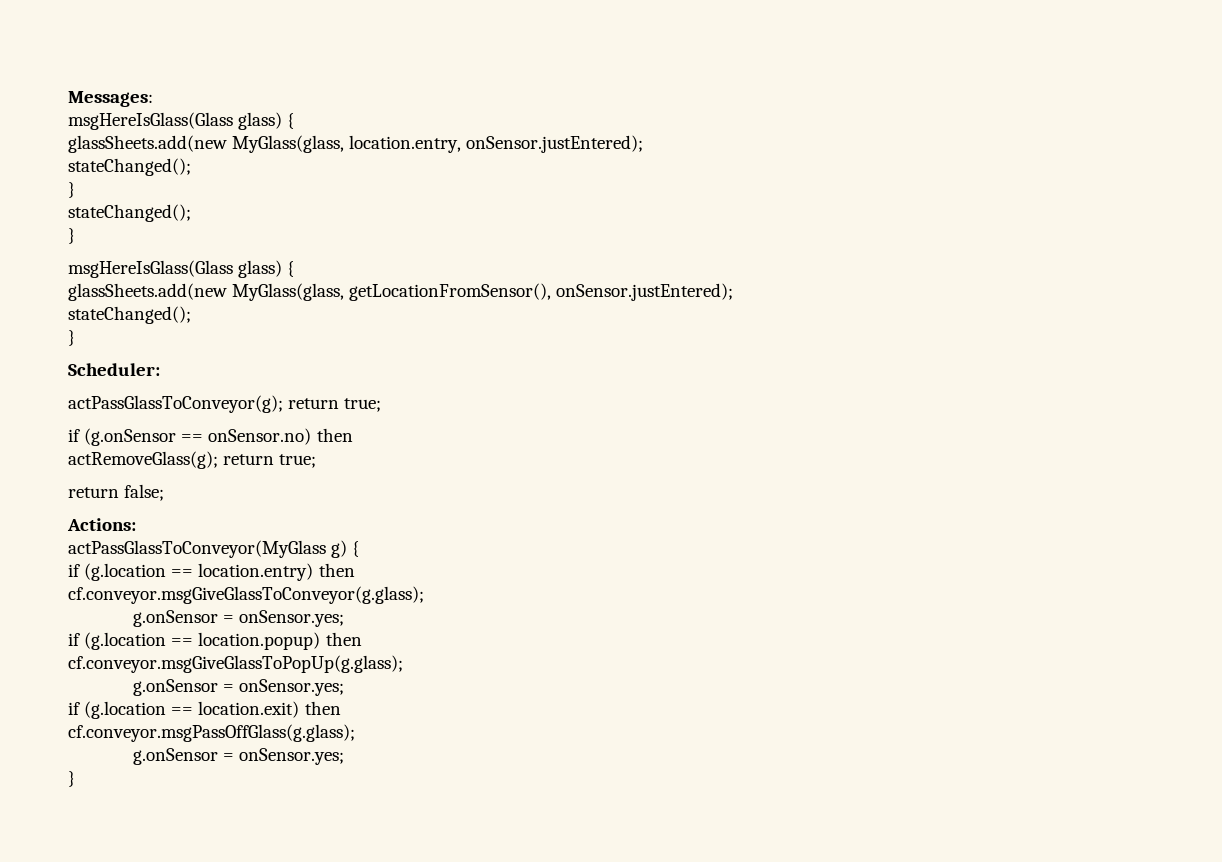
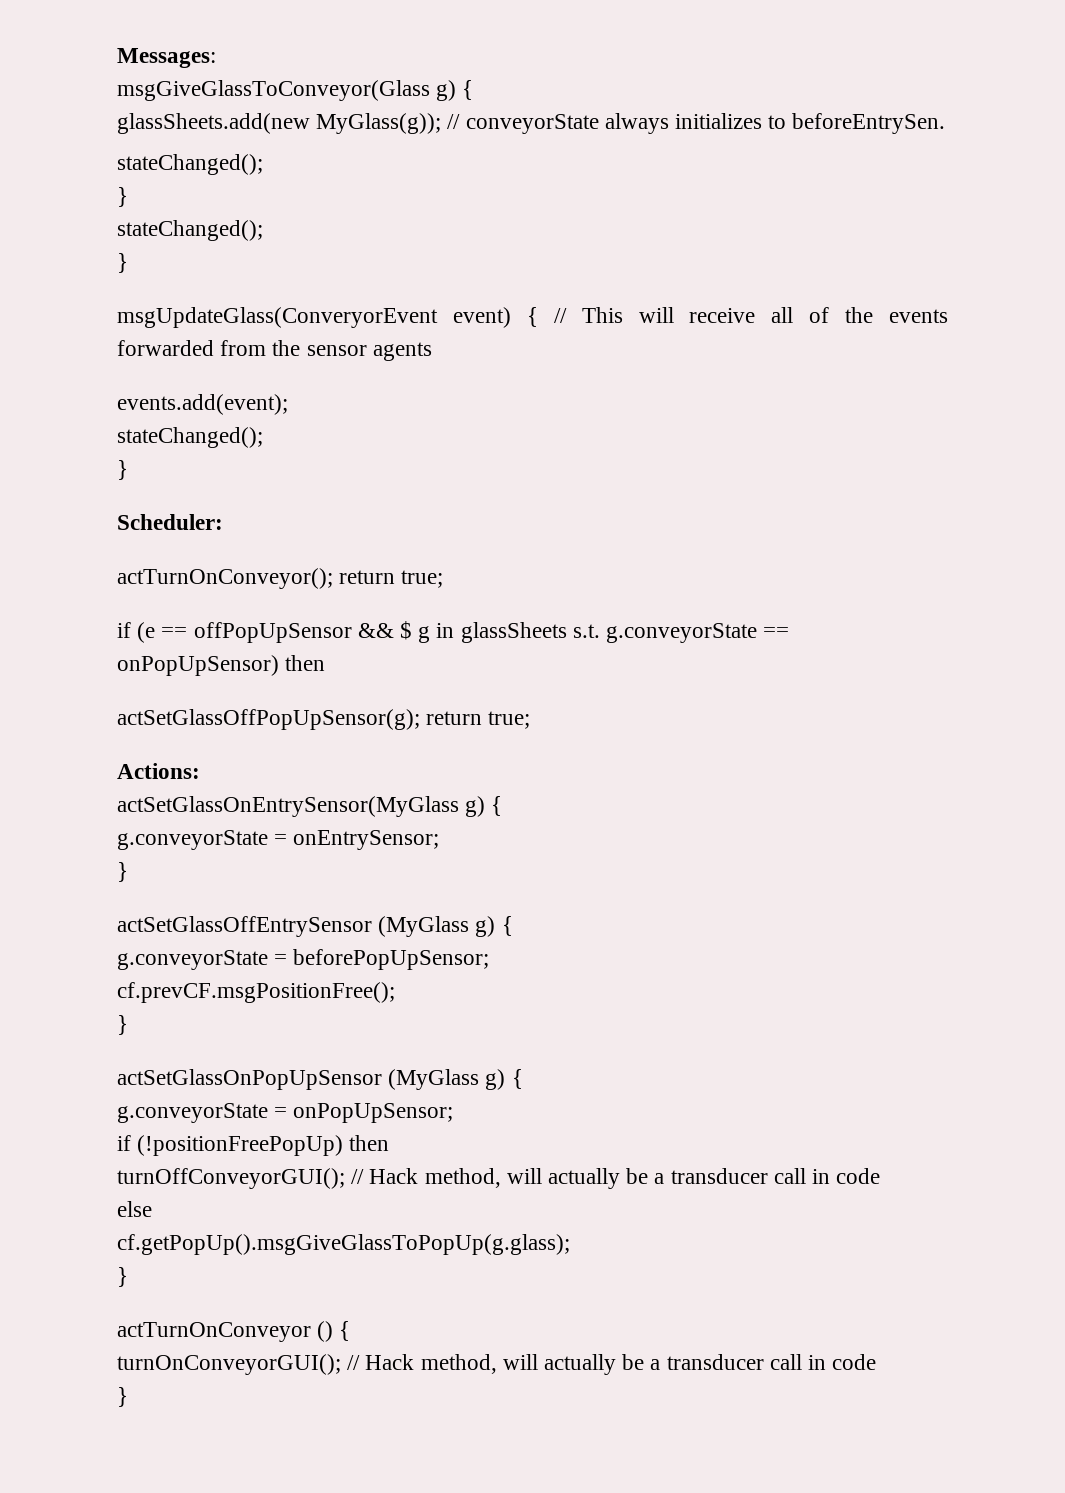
[68,112,295,130] [68,135,644,153] msgHereIsGlass(Glass glass) { // glassSheets.add(new MyGlass(glass, location.entry, onSensor.justEntered); -> [117,80,474,101] [117,113,946,134] msgGiveGlassToConveyor(Glass g) { // glassSheets.add(new MyGlass(g)); // conveyorState always initializes to beforeEntrySen.
[68,260,295,278] [68,283,734,301] msgHereIsGlass(Glass glass) { // glassSheets.add(new MyGlass(glass, getLocationFromSensor(), onSensor.justEntered); -> [117,307,948,328] [117,340,432,361] [117,394,288,415] msgUpdateGlass(ConveryorEvent event) { // This will receive all of the events forwarded from the sensor agents // events.add(event);
[68,395,283,413] actPassGlassToConveyor(g); -> [117,568,333,589] actTurnOnConveyor();
[84,428,353,446] [68,451,317,469] [68,484,165,501] (g.onSensor == onSensor.no) then // actRemoveGlass(g); return true; // return false; -> [137,621,790,643] [117,655,326,676] [117,709,531,730] (e == offPopUpSensor && $ g in glassSheets s.t. g.conveyorState == onPopUpSensor) then // actSetGlassOffPopUpSensor(g); return true;
[68,540,360,558] [68,563,355,581] [68,586,424,604] [132,610,345,627] [68,632,362,650] [68,655,403,673] [132,679,345,696] [68,701,341,719] [68,724,355,742] [132,748,345,765] actPassGlassToConveyor(MyGlass g) { // if (g.location == location.entry) then // cf.conveyor.msgGiveGlassToConveyor(g.glass); // g.onSensor = onSensor.yes; // if (g.location == location.popup) then // cf.conveyor.msgGiveGlassToPopUp(g.glass); // g.onSensor = onSensor.yes; // if (g.location == location.exit) then // cf.conveyor.msgPassOffGlass(g.glass); // g.onSensor = onSensor.yes; -> [117,796,503,817] [117,830,440,850] [117,862,128,882] [117,916,513,937] [117,949,490,970] [117,982,395,1003] [117,1015,128,1035] [117,1069,523,1090] [117,1103,454,1123] [117,1135,390,1156] [117,1168,881,1189] [117,1201,152,1217] [117,1234,570,1255] [117,1267,128,1287] [117,1321,351,1342] [117,1354,877,1375] actSetGlassOnEntrySensor(MyGlass g) { // g.conveyorState = onEntrySensor; // } // actSetGlassOffEntrySensor (MyGlass g) { // g.conveyorState = beforePopUpSensor; // cf.prevCF.msgPositionFree(); // } // actSetGlassOnPopUpSensor (MyGlass g) { // g.conveyorState = onPopUpSensor; // if (!positionFreePopUp) then // turnOffConveyorGUI(); // Hack method, will actually be a transducer call in code // else // cf.getPopUp().msgGiveGlassToPopUp(g.glass); // } // actTurnOnConveyor () { // turnOnConveyorGUI(); // Hack method, will actually be a transducer call in code

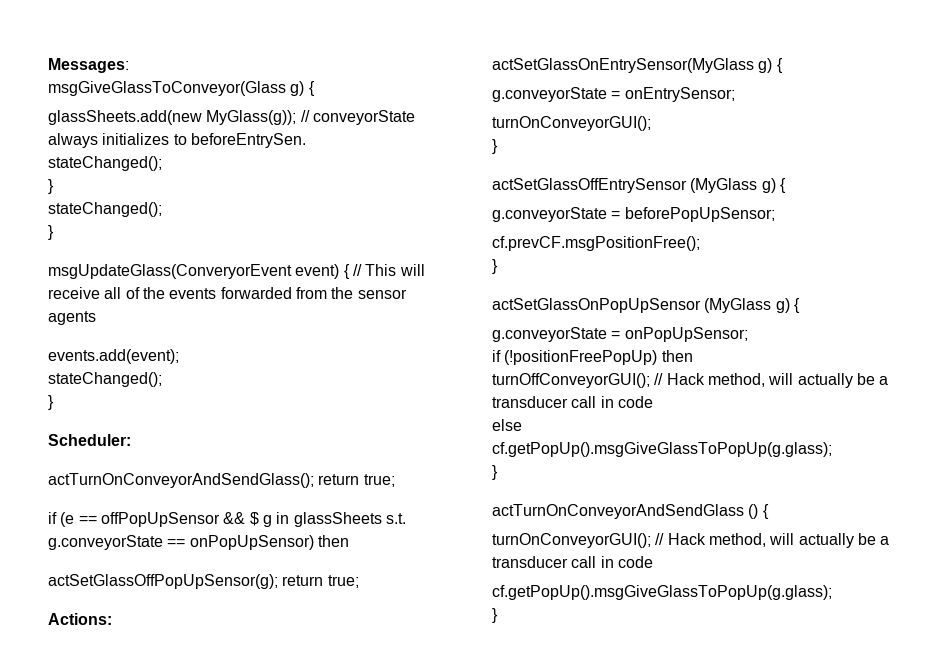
[117,568,333,589] actTurnOnConveyor(); -> [48,473,314,488] actTurnOnConveyorAndSendGlass();
(440, 840) none -> [492,116,651,131] // turnOnConveyorGUI();
[117,1322,311,1342] actTurnOnConveyor -> [492,504,744,519] actTurnOnConveyorAndSendGlass
(877, 1362) none -> [492,585,832,600] // cf.getPopUp().msgGiveGlassToPopUp(g.glass);

